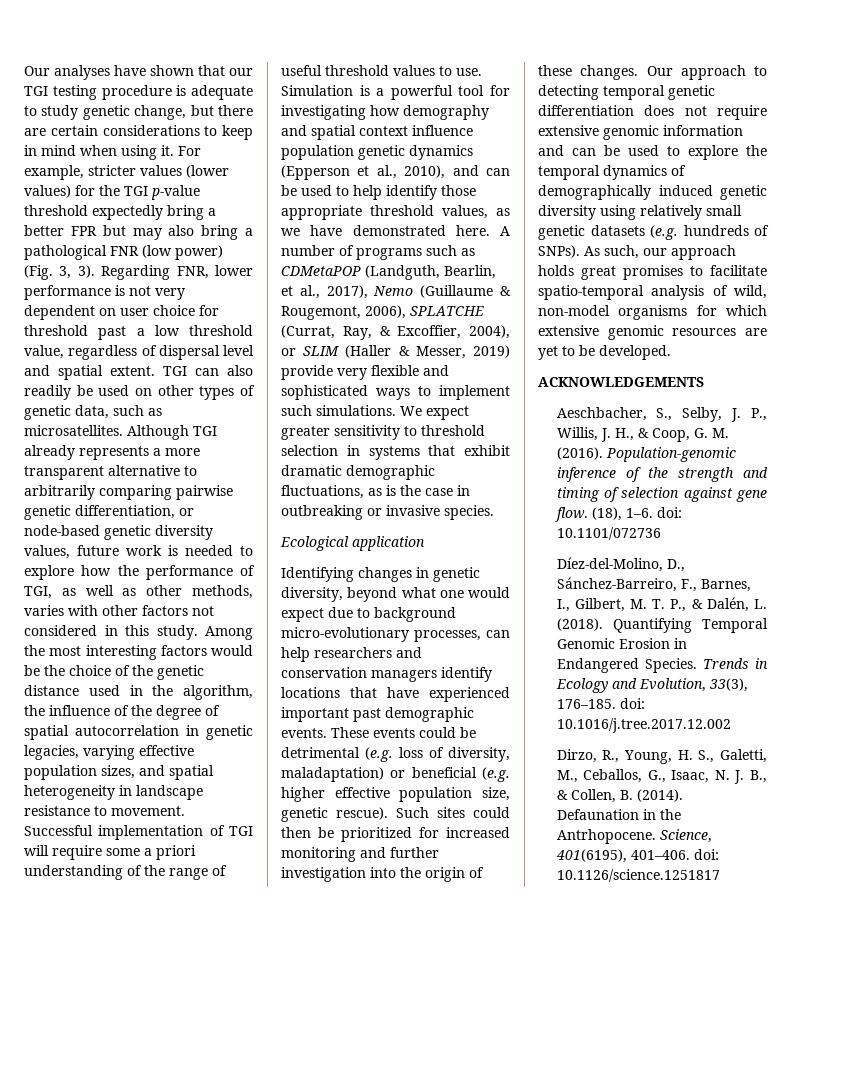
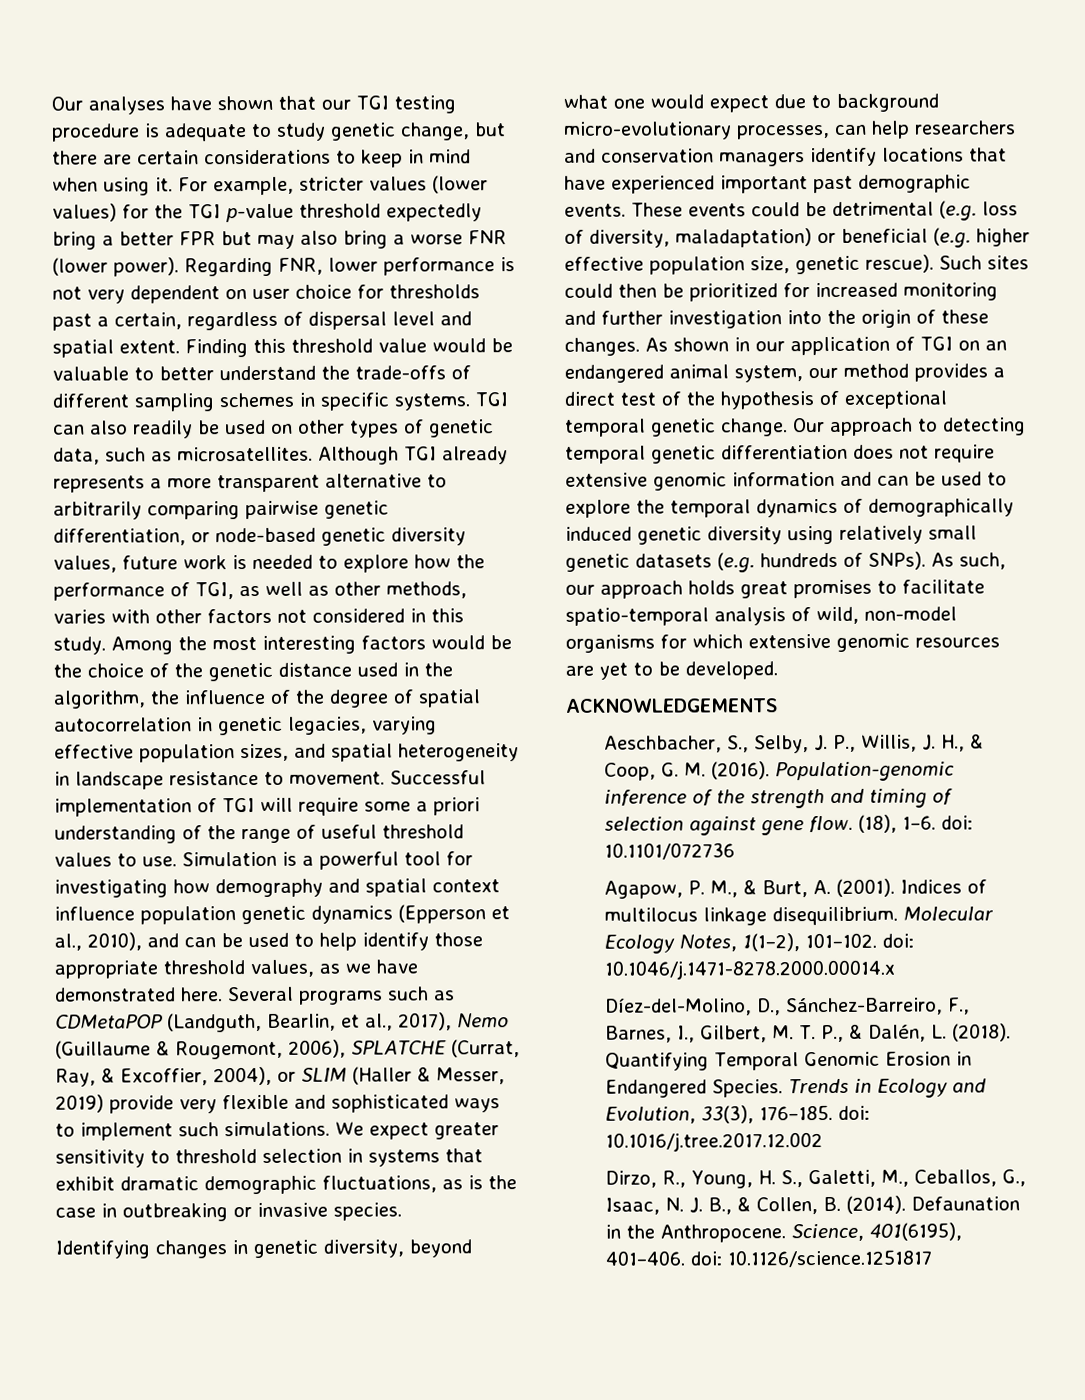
[24,245,223,260] [24,265,95,280] pathological FNR (low power) (Fig. 3, 3). -> [410,230,507,245] [52,257,179,277] worse FNR (lower power).
[24,325,88,336] threshold -> [389,284,480,299] thresholds
[154,325,253,336] [24,345,64,359] low threshold value, -> [114,312,182,330] certain,
(155, 371) none -> [185,338,513,358] [52,365,471,381] [52,392,470,412] Finding this threshold value would be valuable to better understand the trade-offs of different sampling schemes in specific systems.
[500,226,510,236] [281,245,354,256] A number of -> [228,986,294,1002] Several
[280,536,425,551] // Ecological application -> (402, 1211) none
(639, 72) none -> [645,336,1007,356] [564,363,1005,383] [564,390,947,410] [565,418,788,437] As shown in our application of TGI on an endangered animal system, our method provides a direct test of the hypothesis of exceptional temporal genetic change.
(661, 533) none -> [603,878,987,899] [603,906,994,926] [603,932,914,954] [603,959,895,980] // Agapow, P. M., & Burt, A. (2001). Indices of multilocus linkage disequilibrium. Molecular Ecology Notes, 1(1–2), 101–102. doi: 10.1046/j.1471-8278.2000.00014.x
[556,829,656,844] Antrhopocene. -> [659,1224,786,1243] Anthropocene.

